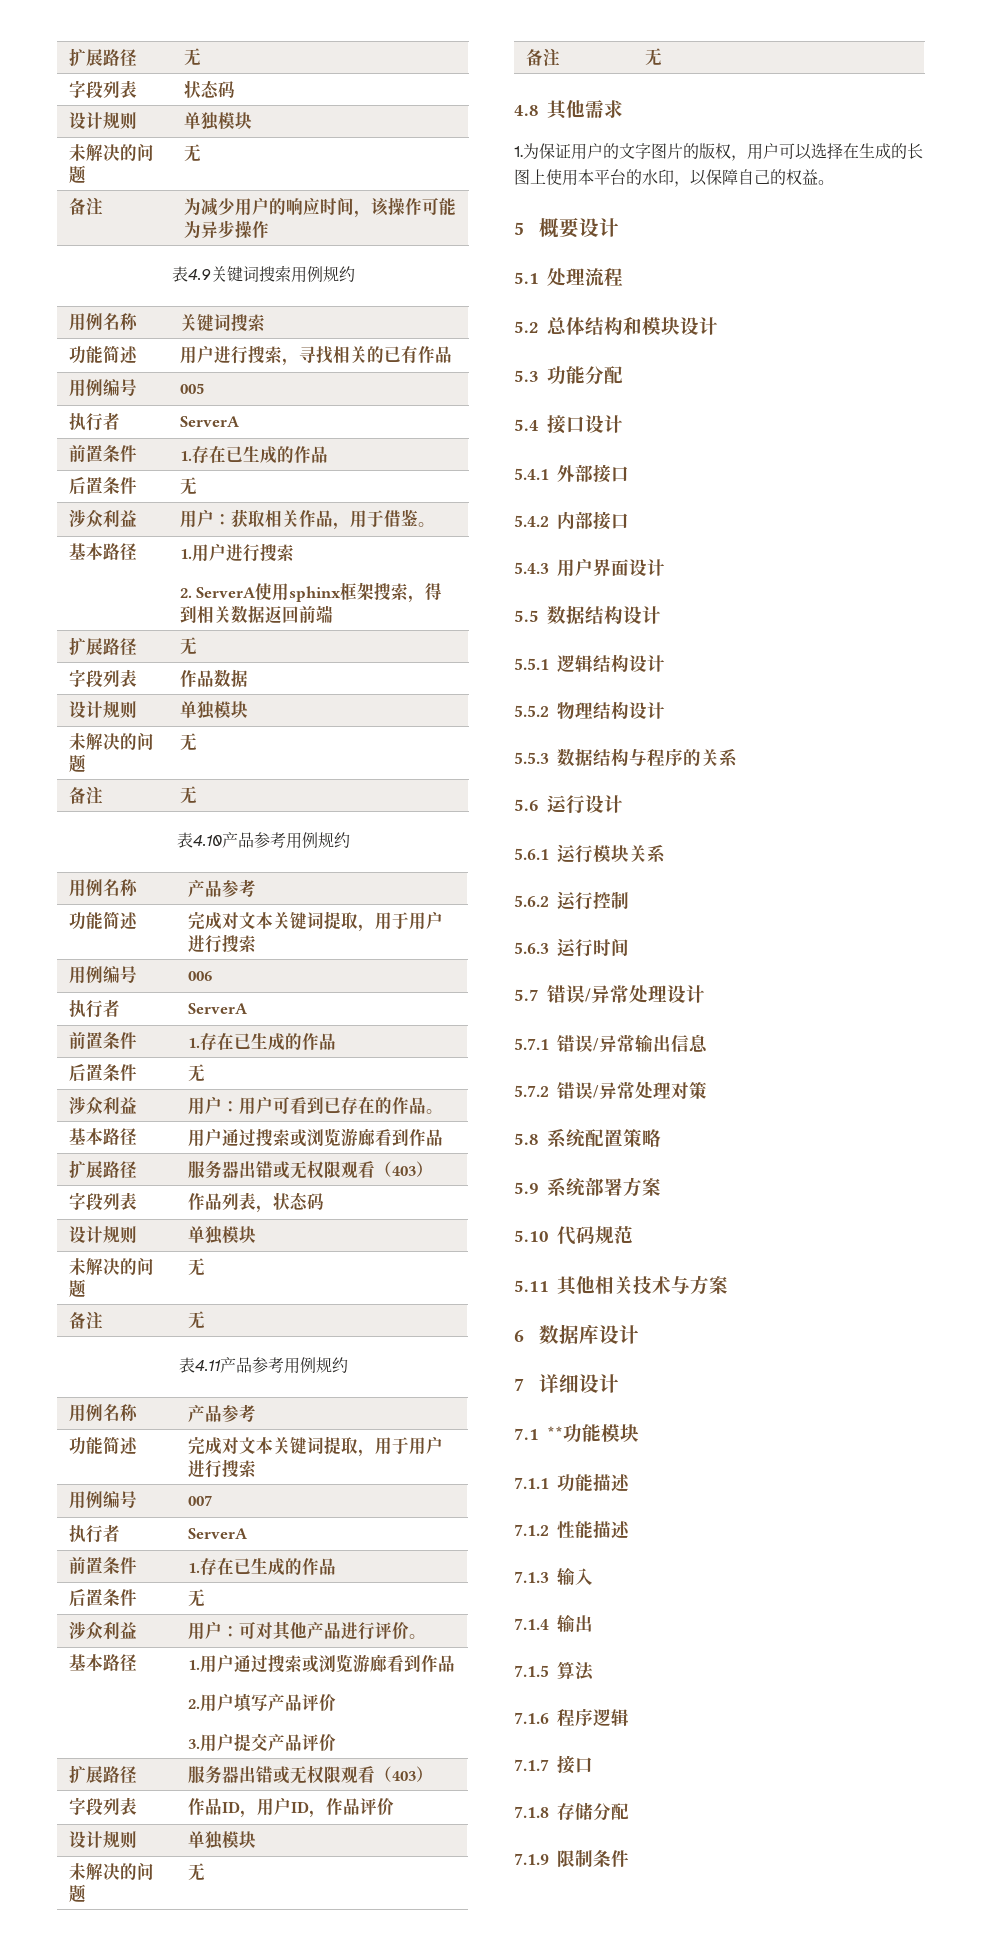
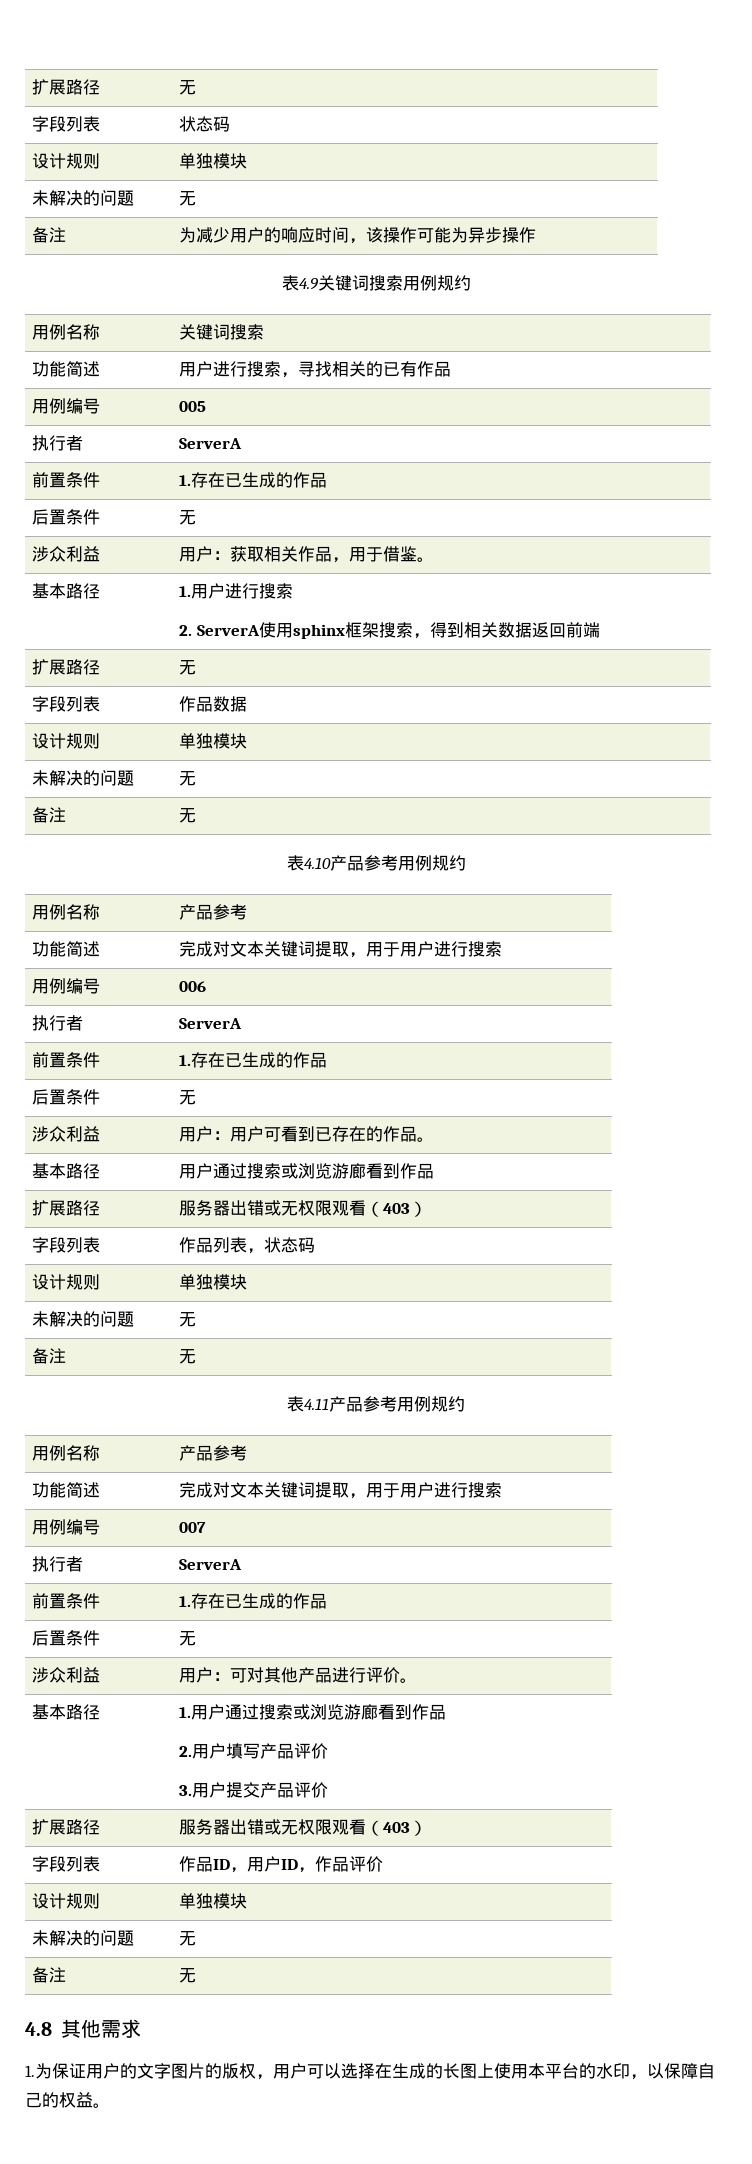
[514,218,619,238] [514,268,623,287] [514,317,718,336] [514,366,623,385] [514,415,623,434] [514,464,629,483] [514,511,629,530] [514,558,665,577] [514,605,661,625] [514,654,665,673] [514,701,665,720] [514,748,737,767] [514,795,623,814] [514,844,665,863] [514,891,629,910] [514,938,629,957] [514,985,705,1003] [514,1034,708,1053] [514,1081,707,1100] [514,1128,661,1148] [514,1177,661,1197] [514,1226,633,1245] [514,1275,728,1296] [514,1324,639,1344] [514,1374,619,1393] [514,1424,639,1442] [514,1473,630,1492] [514,1520,630,1539] [514,1567,593,1585] [514,1614,593,1632] [514,1661,594,1681] [514,1708,629,1727] [514,1755,593,1774] [514,1802,629,1821] [514,1849,629,1867] // 5概要设计 // 5.1处理流程 // 5.2总体结构和模块设计 // 5.3功能分配 // 5.4接口设计 // 5.4.1外部接口 // 5.4.2内部接口 // 5.4.3用户界面设计 // 5.5数据结构设计 // 5.5.1逻辑结构设计 // 5.5.2物理结构设计 // 5.5.3数据结构与程序的关系 // 5.6运行设计 // 5.6.1运行模块关系 // 5.6.2运行控制 // 5.6.3运行时间 // 5.7错误/异常处理设计 // 5.7.1错误/异常输出信息 // 5.7.2错误/异常处理对策 // 5.8系统配置策略 // 5.9系统部署方案 // 5.10代码规范 // 5.11其他相关技术与方案 // 6数据库设计 // 7详细设计 // 7.1 **功能模块 // 7.1.1功能描述 // 7.1.2性能描述 // 7.1.3输入 // 7.1.4输出 // 7.1.5算法 // 7.1.6程序逻辑 // 7.1.7接口 // 7.1.8存储分配 // 7.1.9限制条件 -> (110, 2105) none

